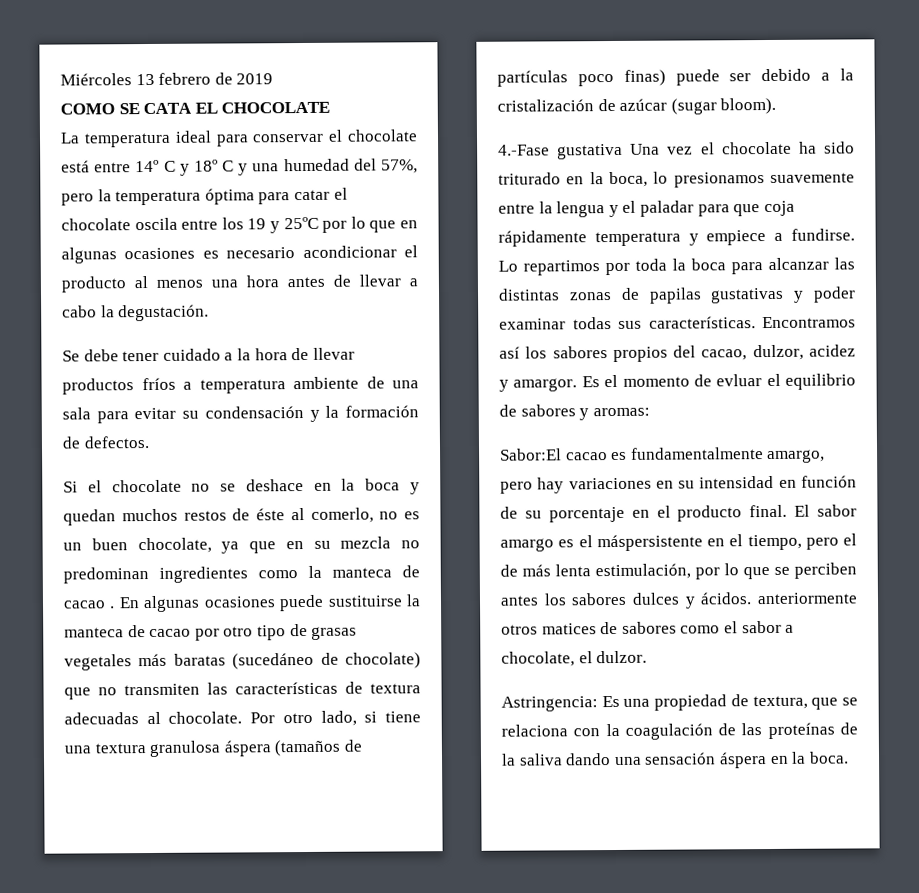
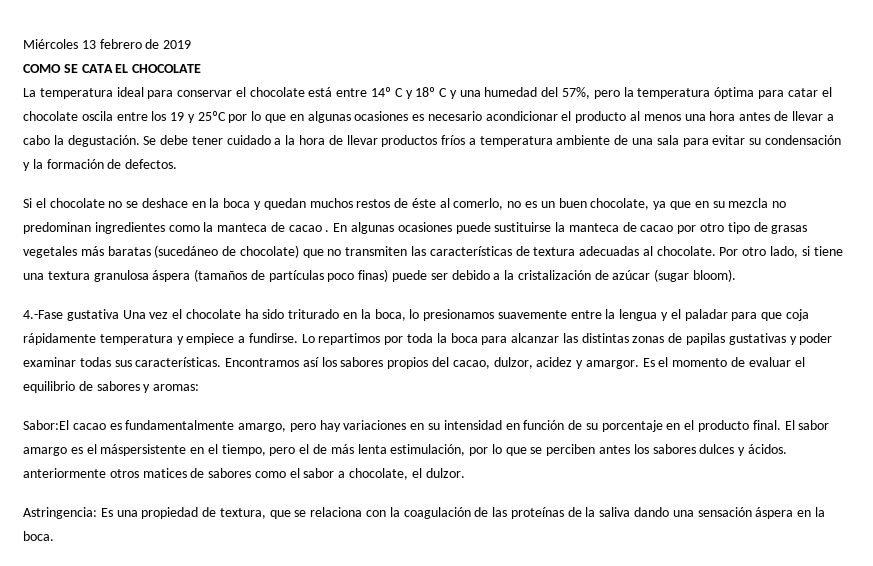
(210, 313) // -> (140, 141) none
[716,374,763,387] evluar -> [748,357,791,367] evaluar

